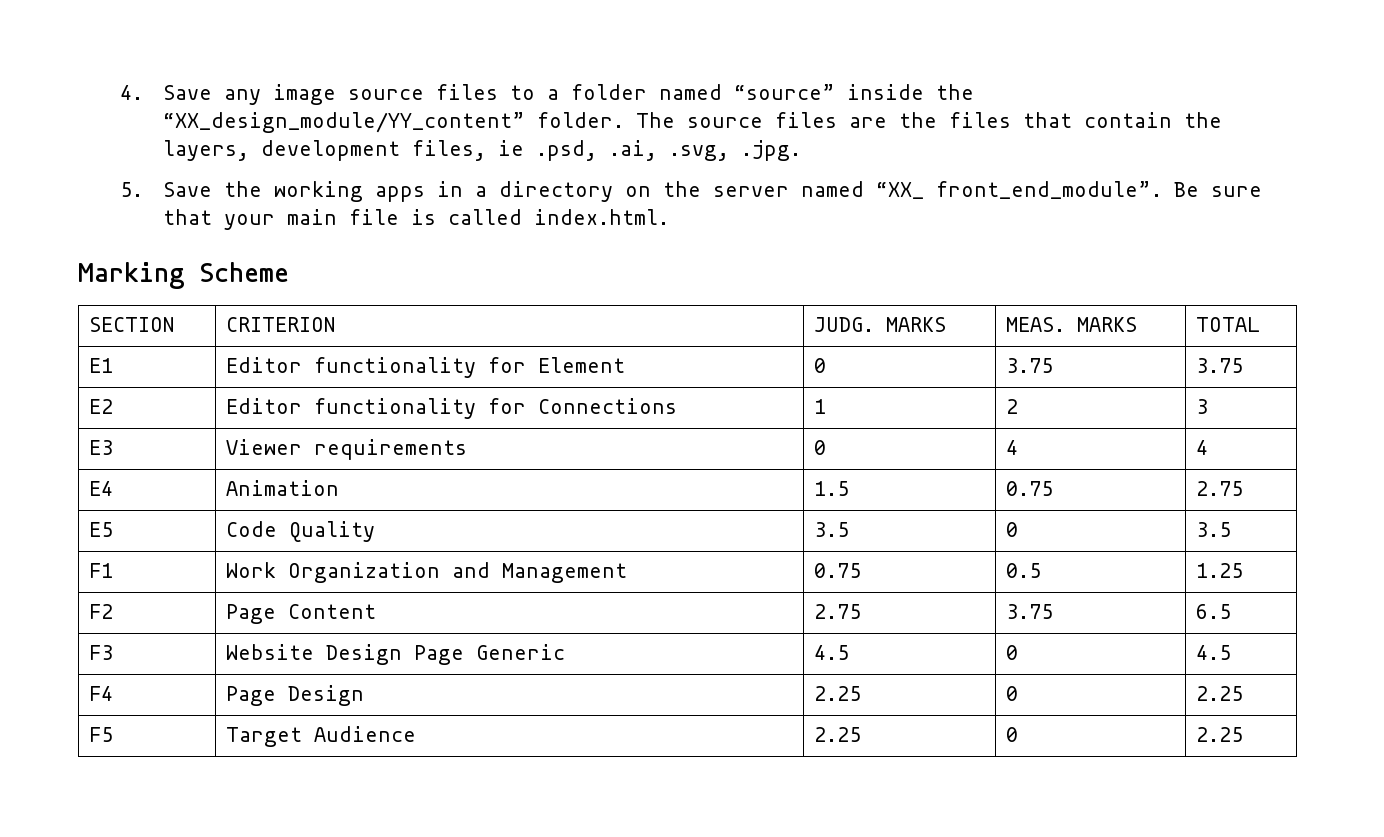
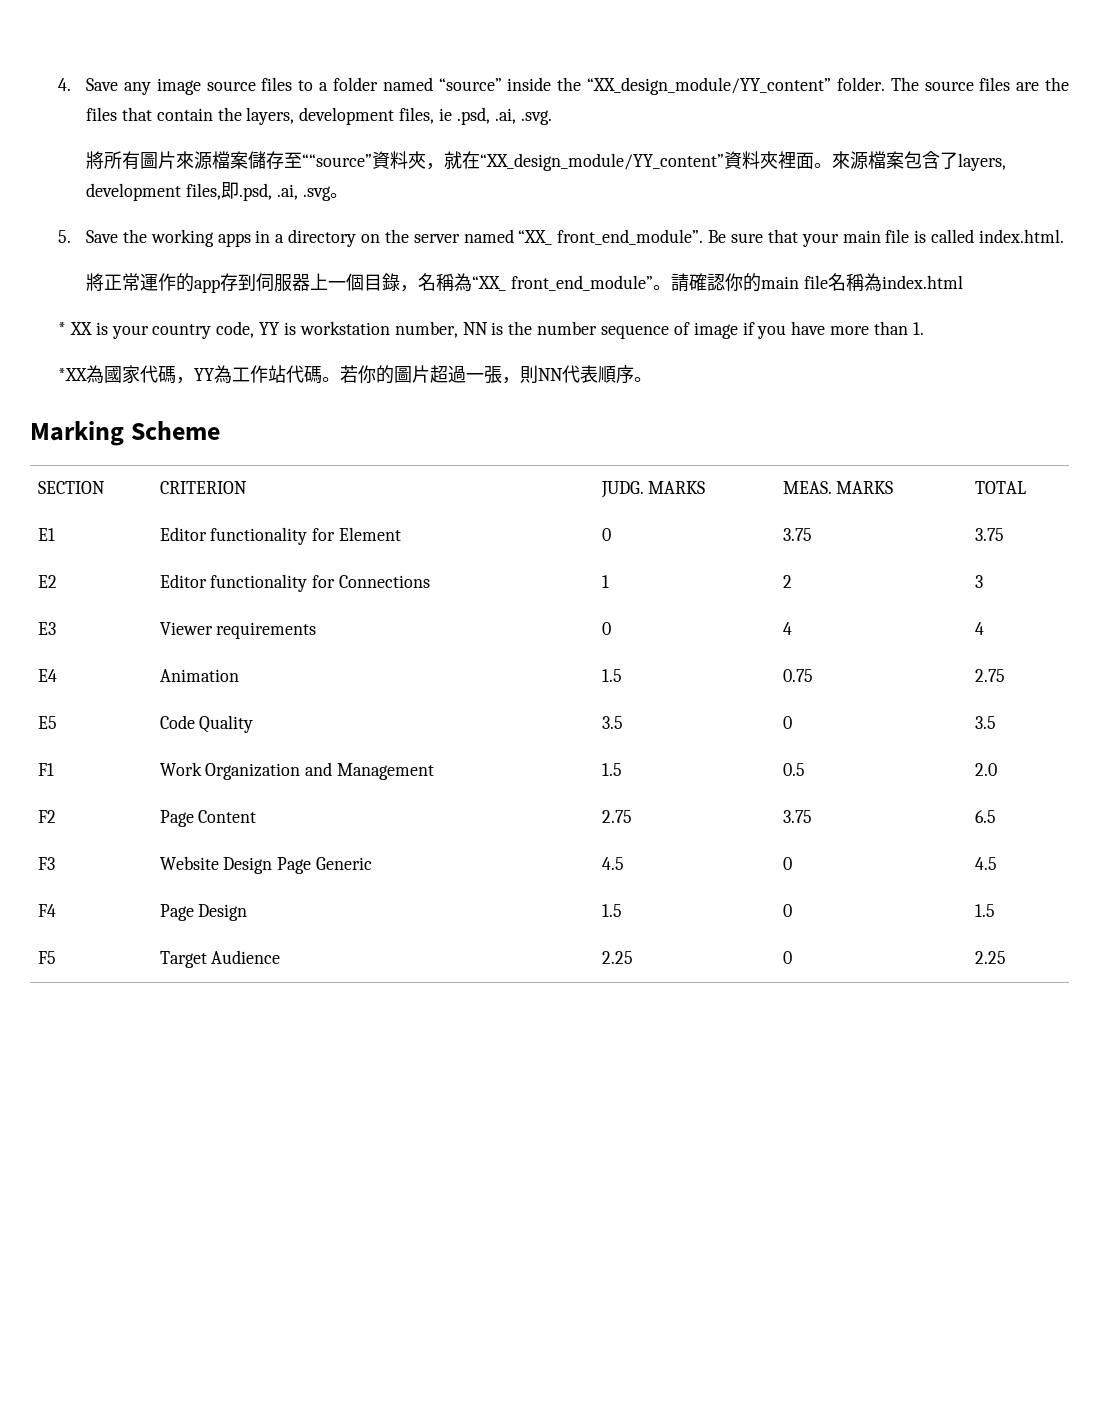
[668,140,801,161] .svg, .jpg. -> [520,110,552,125] [85,151,1006,171] [85,182,348,201] .svg. // 將所有圖片來源檔案儲存至““source”資料夾，就在“XX_design_module/YY_content”資料夾裡面。來源檔案包含了layers, development files,即.psd, .ai, .svg。
(669, 217) none -> [85,273,963,293] [57,321,924,339] [57,365,652,384] // 將正常運作的app存到伺服器上一個目錄，名稱為“XX_ front_end_module”。請確認你的main file名稱為index.html // * XX is your country code, YY is workstation number, NN is the number sequence of image if you have more than 1. // *XX為國家代碼，YY為工作站代碼。若你的圖片超過一張，則NN代表順序。
[813,563,861,578] 0.75 -> [601,763,622,776] 1.5
[1195,563,1243,578] 1.25 -> [974,763,997,776] 2.0
[813,686,861,701] [1005,686,1018,701] [1195,686,1243,701] 2.25 | 0 | 2.25 -> [601,904,622,917] [782,904,792,917] [974,904,995,917] 1.5 | 0 | 1.5

